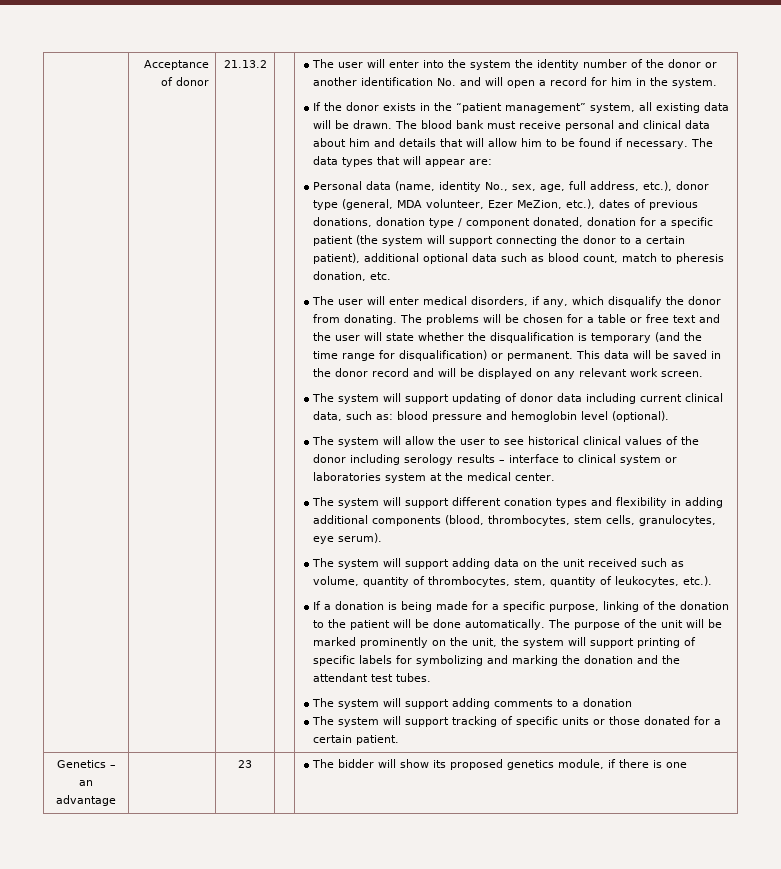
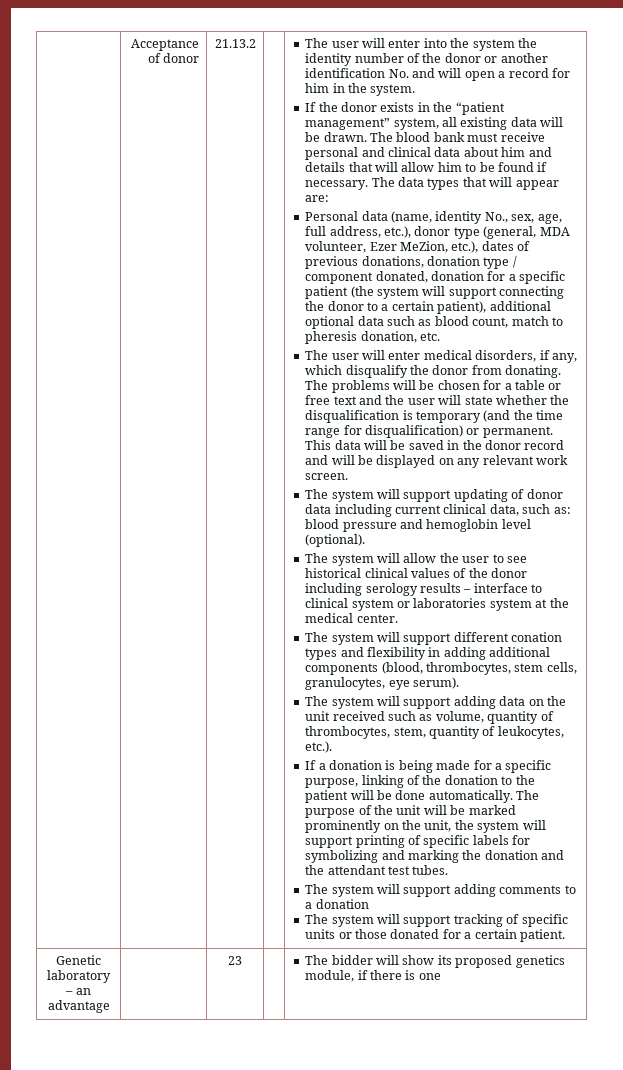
[56,760,106,768] Genetics -> [56,955,101,965] [47,970,111,983] Genetic laboratory

